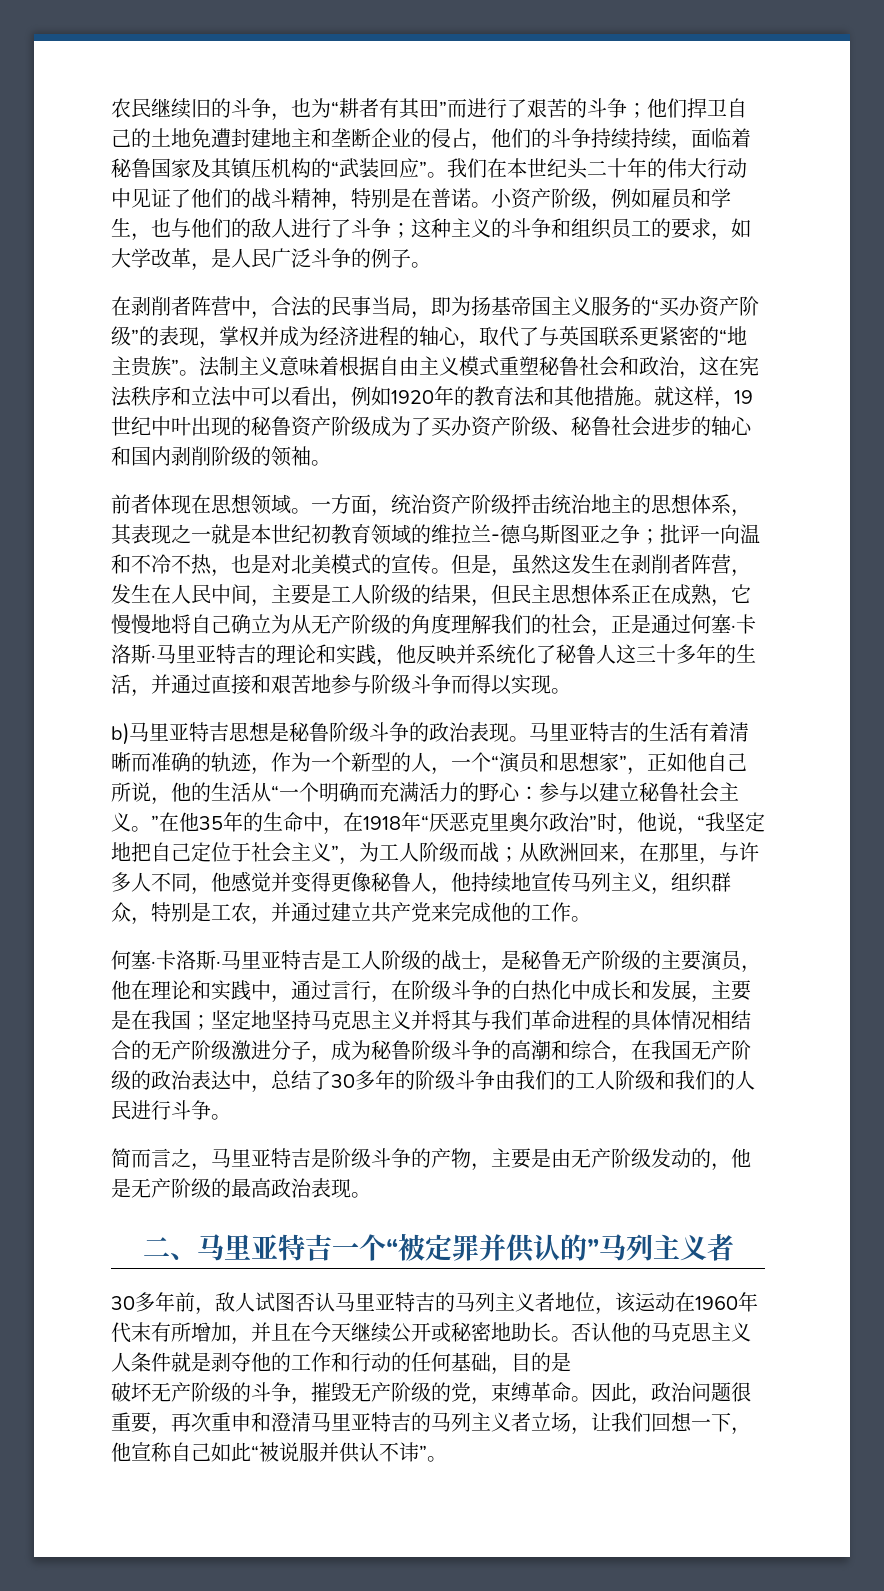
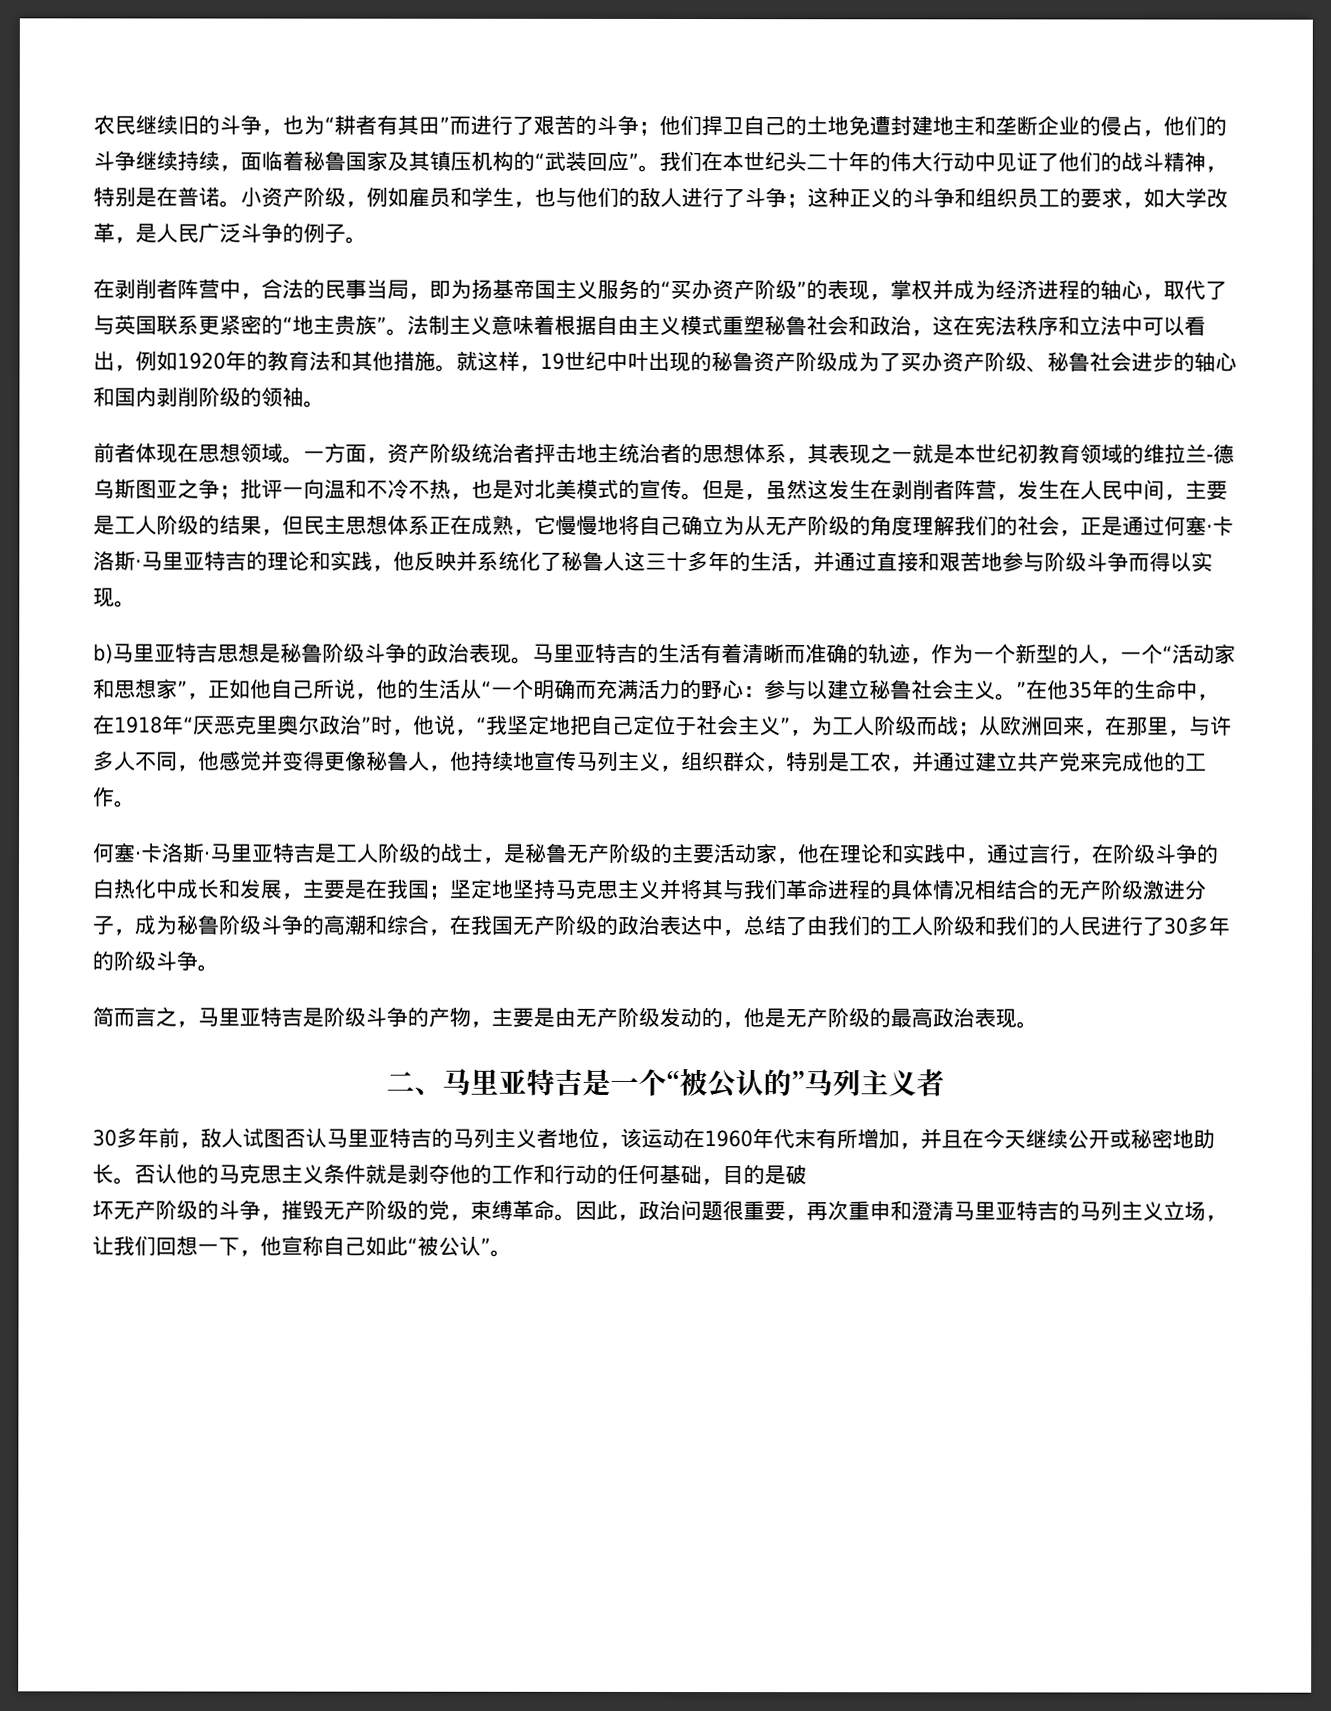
[591,128,611,148] 持 -> [135,151,157,171] 继
[451,218,471,237] 主 -> [849,189,871,208] 正
[391,494,631,515] 统治资产阶级抨击统治地主 -> [387,442,682,464] 资产阶级统治者抨击地主统治者
[499,752,541,773] 演员 -> [1172,643,1236,664] 活动家
[701,950,743,971] 演员 -> [713,843,778,864] 活动家
[331,1070,495,1090] 30多年的阶级斗争 -> (807, 926) none
(171, 1110) none -> [1142,915,1230,936] [92,951,156,971] 了30多年的阶级
(332, 1247) none -> [581,1068,611,1096] 是
[424,1234,535,1263] 定罪并供 -> [706,1070,736,1099] 公
[111,1352,131,1372] 人 -> (324, 1174) none
[111,1382,131,1402] // 破 -> [785,1165,807,1185] 破 //
[511,1412,531,1432] 者 -> (1164, 1211) none
[279,1442,419,1463] 说服并供认不讳 -> [438,1236,481,1257] 公认

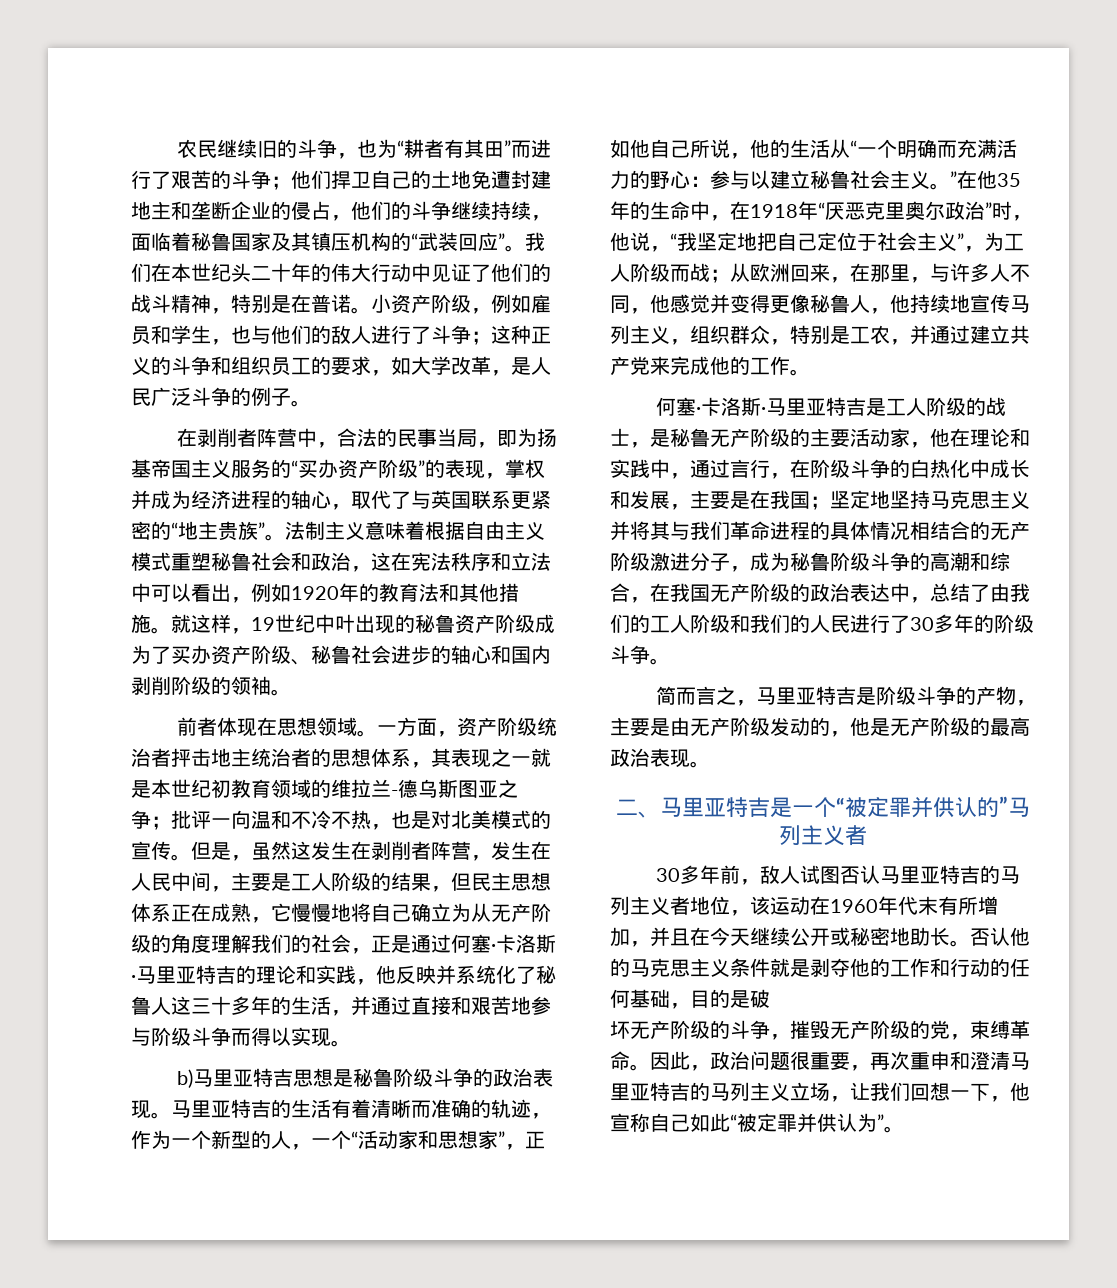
[706,1070,736,1099] 公 -> [867,797,955,818] 定罪并供
[438,1236,481,1257] 公认 -> [757,1113,877,1133] 定罪并供认为

